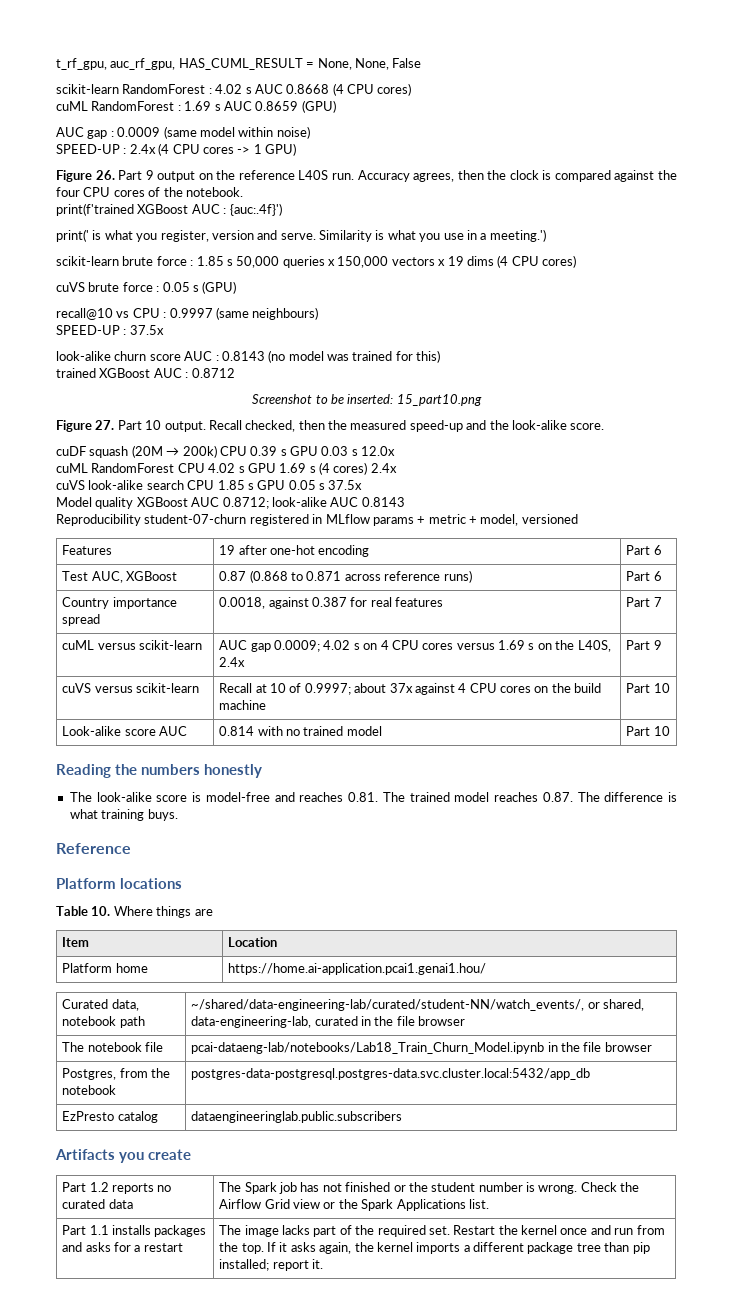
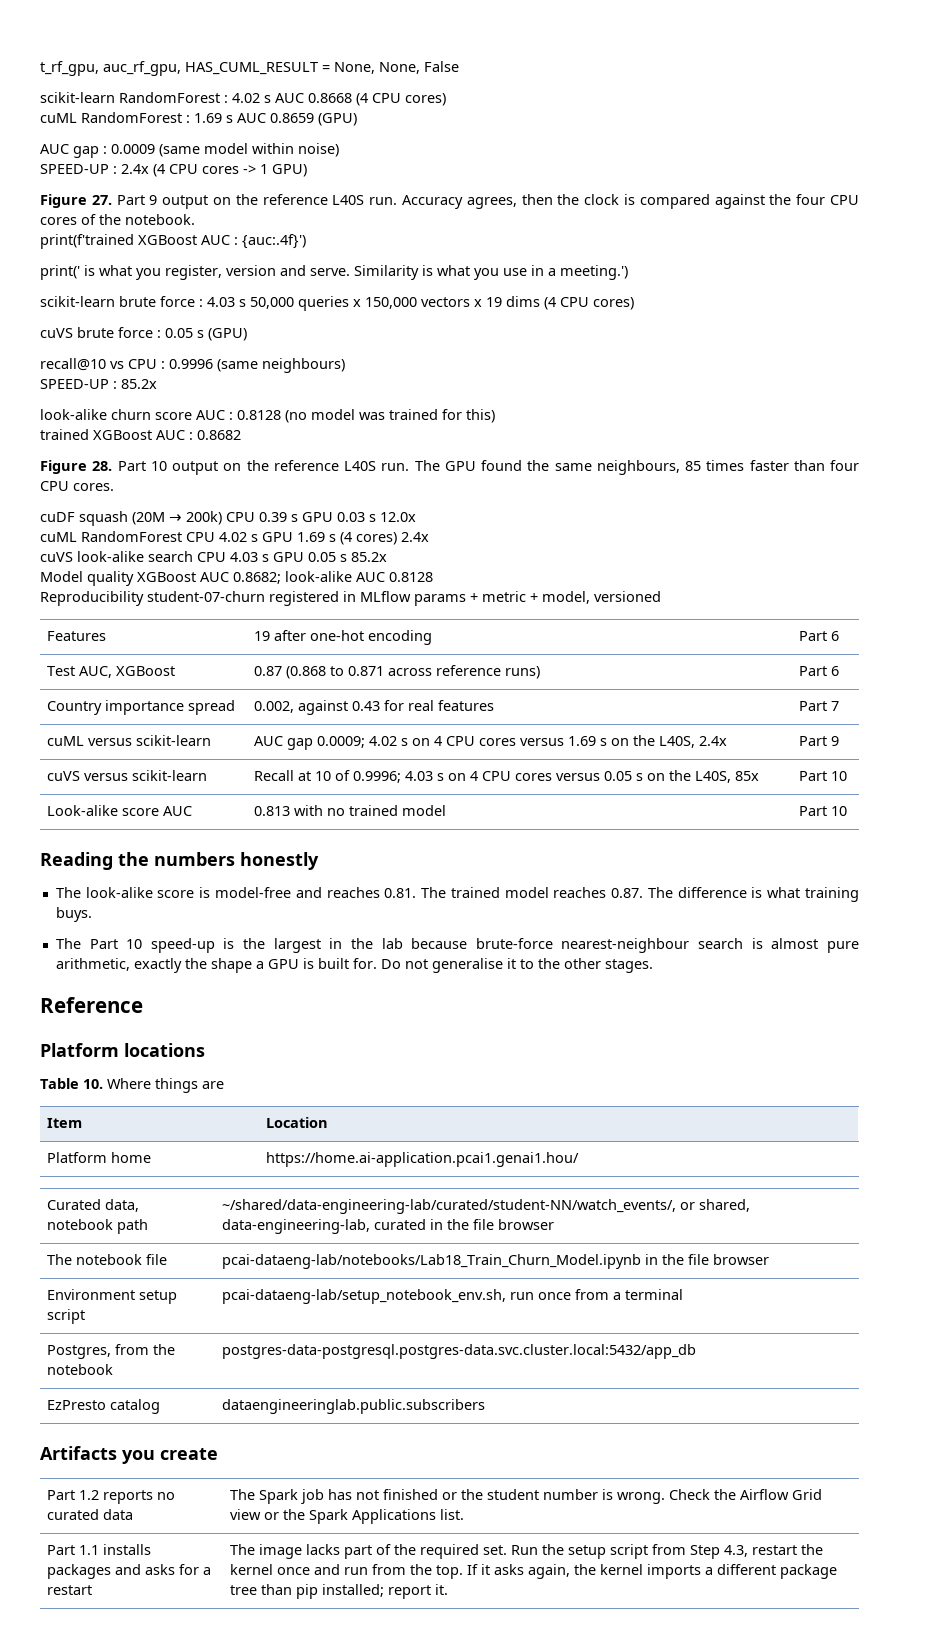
[95,170,115,180] 26. -> [91,195,112,205] 27.
[196,256,224,266] 1.85 -> [207,297,235,307] 4.03
[169,308,213,318] 0.9997 -> [169,359,213,369] 0.9996
[129,325,164,335] 37.5x -> [121,379,157,389] 85.2x
[221,351,265,361] 0.8143 -> [237,410,281,420] 0.8128
[191,368,235,378] [252,394,482,406] [56,420,605,432] 0.8712 // Screenshot to be inserted: 15_part10.png // Figure 27. Part 10 output. Recall checked, then the measured speed-up and the look-alike score. -> [197,430,241,440] [40,460,859,475] [40,481,114,491] 0.8682 // Figure 28. Part 10 output on the reference L40S run. The GPU found the same neighbours, 85 times faster than four CPU cores.
[217,480,245,490] 1.85 -> [230,552,258,562] 4.03
[328,480,363,490] 37.5x -> [351,552,387,562] 85.2x
[222,497,269,509] 0.8712; -> [233,572,281,584] 0.8682;
[361,497,405,507] 0.8143 -> [389,572,433,582] 0.8128
[219,597,348,609] 0.0018, against 0.387 -> [254,700,381,715] 0.002, against 0.43
[304,683,602,695] [219,700,267,710] 0.9997; about 37x against 4 CPU cores on the build machine -> [353,770,760,783] 0.9996; 4.03 s on 4 CPU cores versus 0.05 s on the L40S, 85x
[219,726,255,736] 0.814 -> [254,806,291,816] 0.813
(178, 815) none -> [55,938,859,953] [55,958,653,973] // The Part 10 speed-up is the largest in the lab because brute-force nearest-neighbour search is almost pure arithmetic, exactly the shape a GPU is built for. Do not generalise it to the other stages.
(652, 1047) none -> [47,1289,178,1304] [47,1309,86,1324] [222,1289,684,1304] // Environment setup script | pcai-dataeng-lab/setup_notebook_env.sh, run once from a terminal
[453,1225,496,1235] Restart -> [511,1544,798,1559] Run the setup script from Step 4.3, restart

